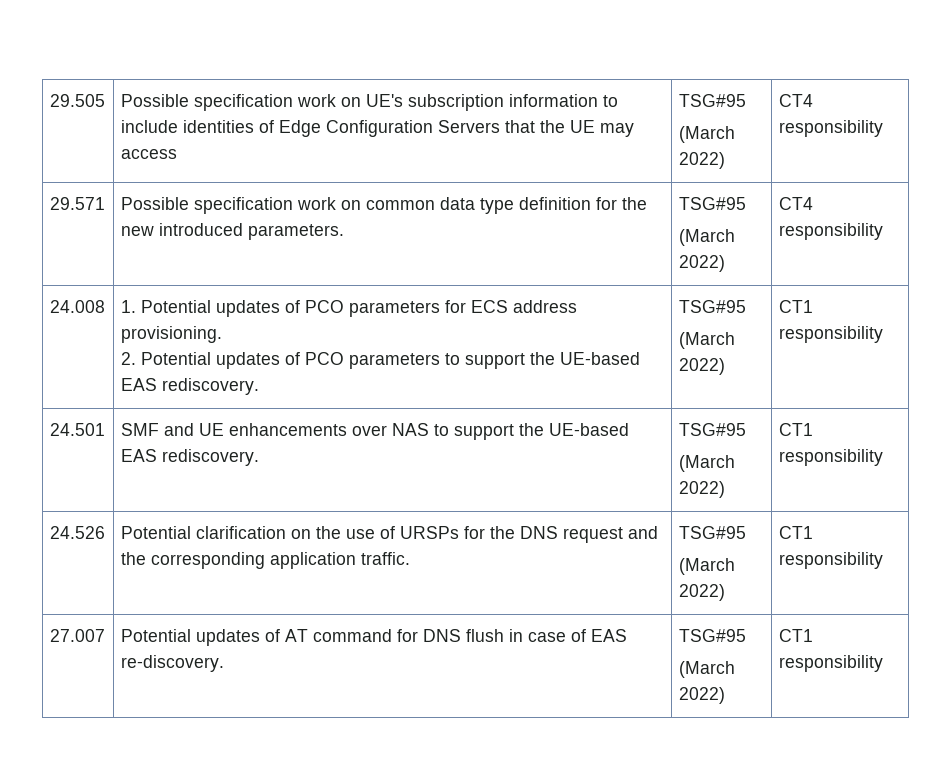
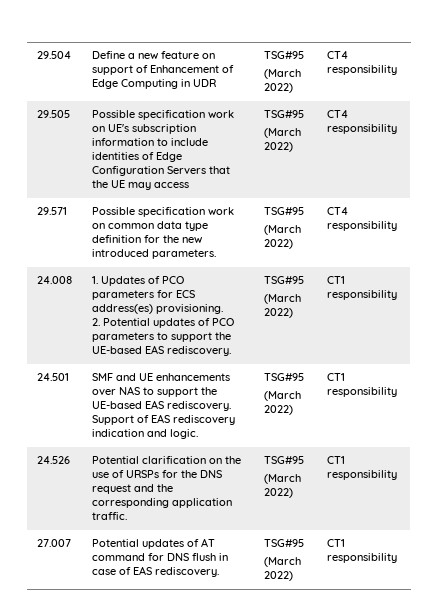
(49, 100) none -> [36,51,71,59] [91,51,215,59] [91,65,234,75] [91,79,217,89] [263,51,304,59] [263,69,301,79] [263,83,293,93] [326,51,348,59] [326,65,397,75] 29.504 | Define a new feature on support of Enhancement of Edge Computing in UDR | TSG#95 // (March 2022) | CT4 responsibility //
[140,300,280,317] Potential updates -> [100,276,145,286] Updates
[512,300,577,313] address -> [91,304,153,314] address(es)
(259, 457) none -> [91,414,235,425] [91,429,198,439] Support of EAS rediscovery indication and logic.
[120,655,224,672] re-discovery. -> [154,567,219,577] rediscovery.

